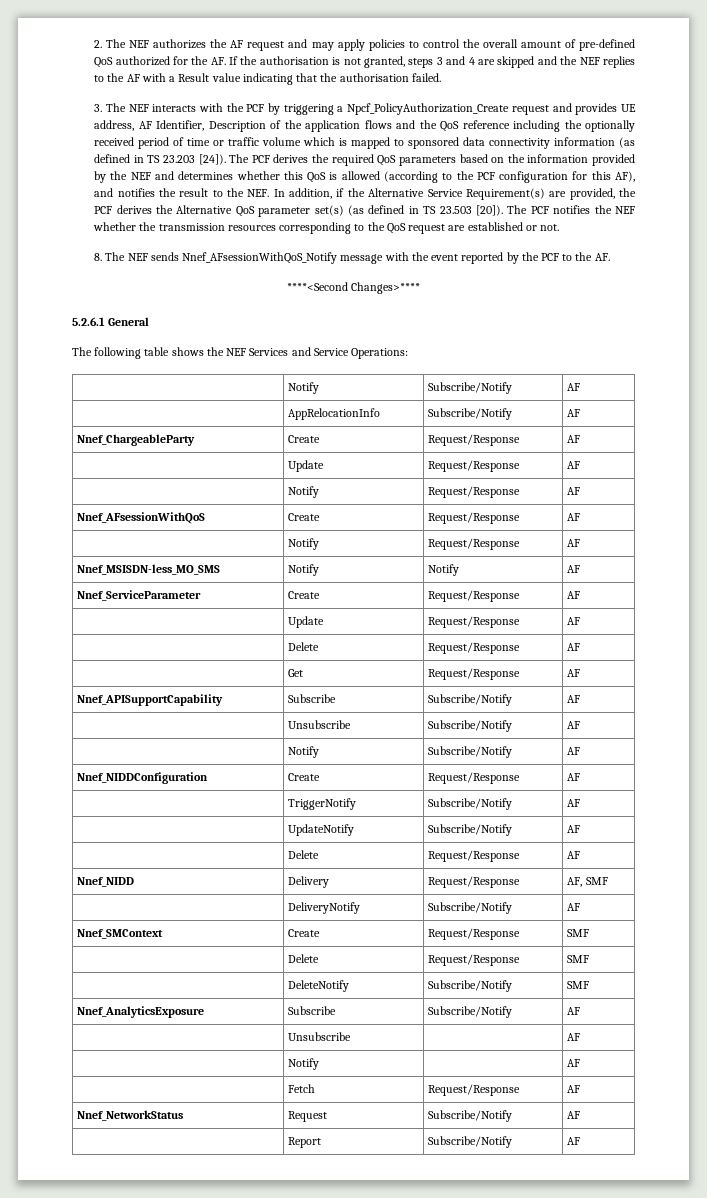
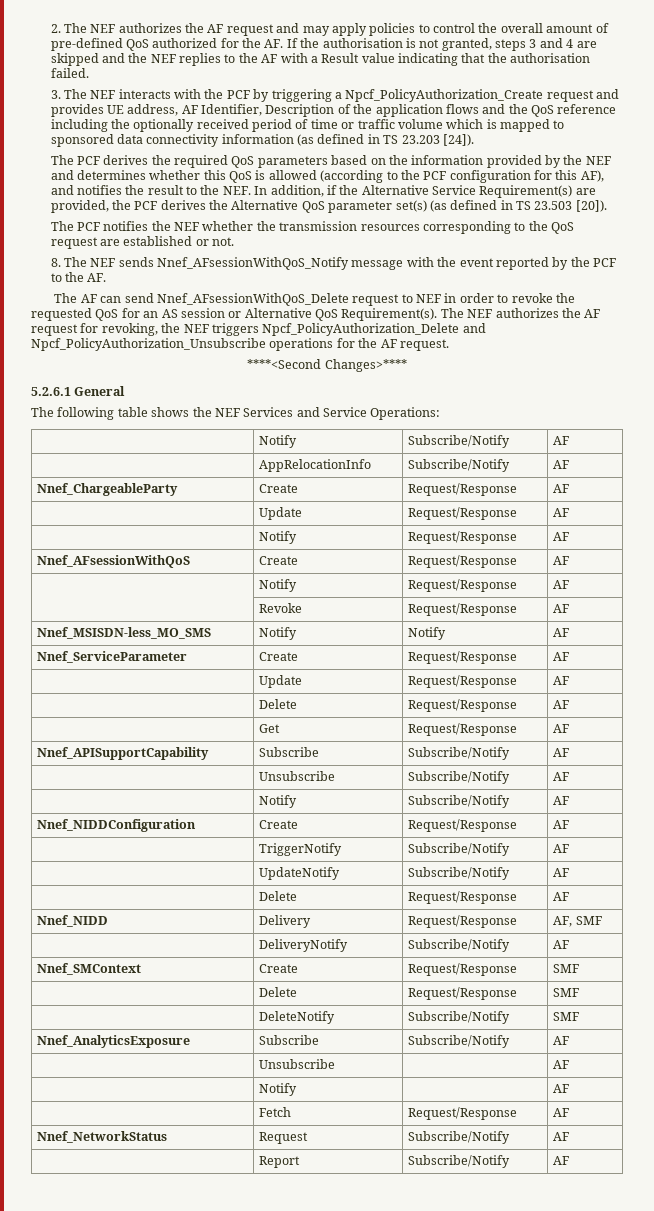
(226, 159) none -> (474, 140) //
(503, 210) none -> (607, 206) //
(610, 257) none -> [54,293,575,306] [31,308,601,321] [31,323,486,336] [31,338,449,351] // The AF can send Nnef_AFsessionWithQoS_Delete request to NEF in order to revoke the requested QoS for an AS session or Alternative QoS Requirement(s). The NEF authorizes the AF request for revoking, the NEF triggers Npcf_PolicyAuthorization_Delete and Npcf_PolicyAuthorization_Unsubscribe operations for the AF request.
(581, 543) none -> [259,603,303,613] [408,603,518,616] [553,604,570,613] // | Revoke | Request/Response | AF

